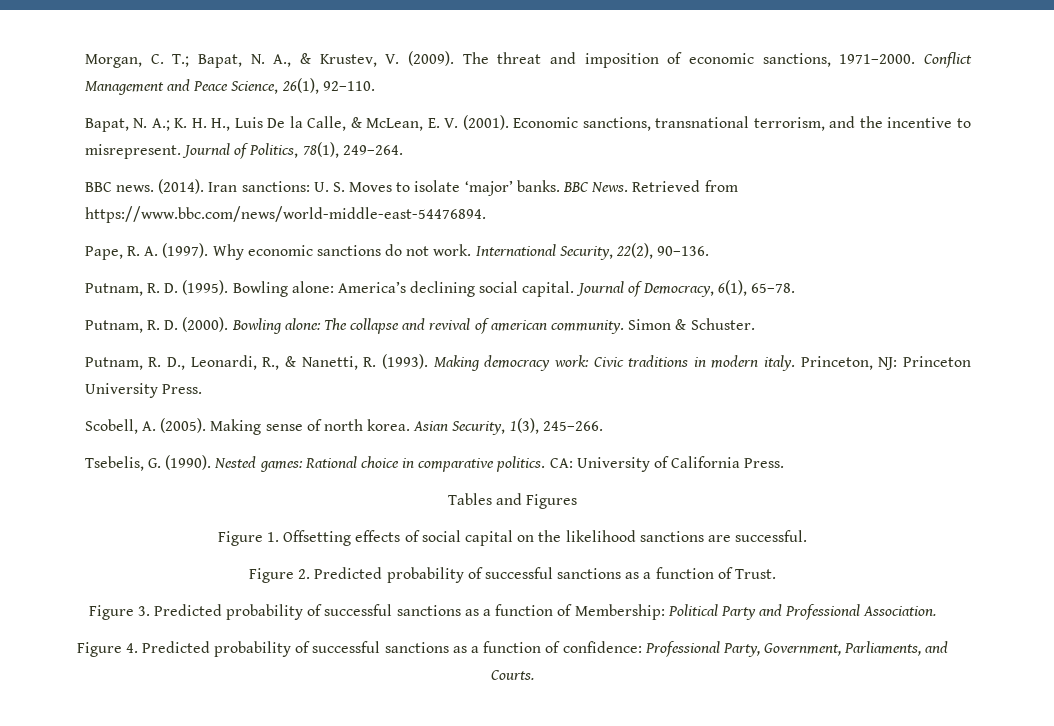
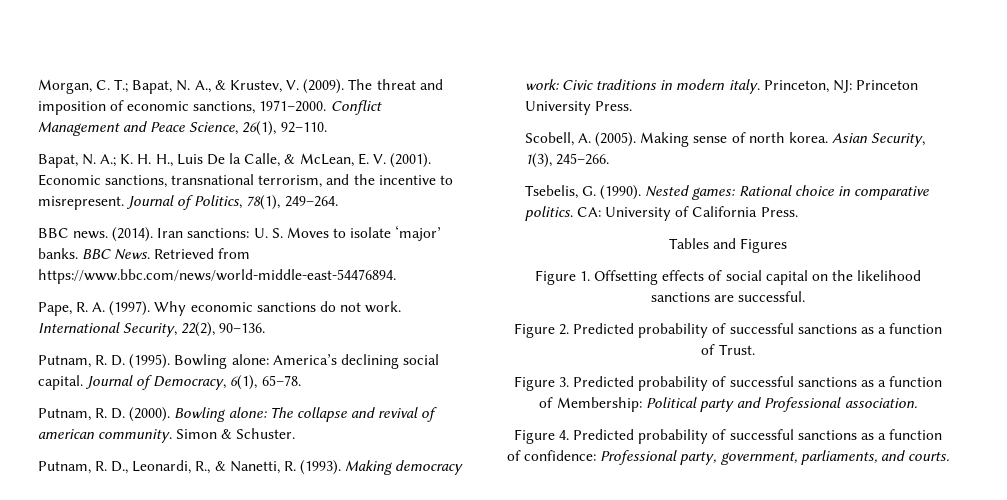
[720,606,756,620] Party -> [700,399,734,412] party
[863,606,937,616] Association. -> [844,398,917,408] association.
[722,641,949,657] [491,670,534,680] Party, Government, Parliaments, and Courts. -> [680,450,950,465] party, government, parliaments, and courts.

